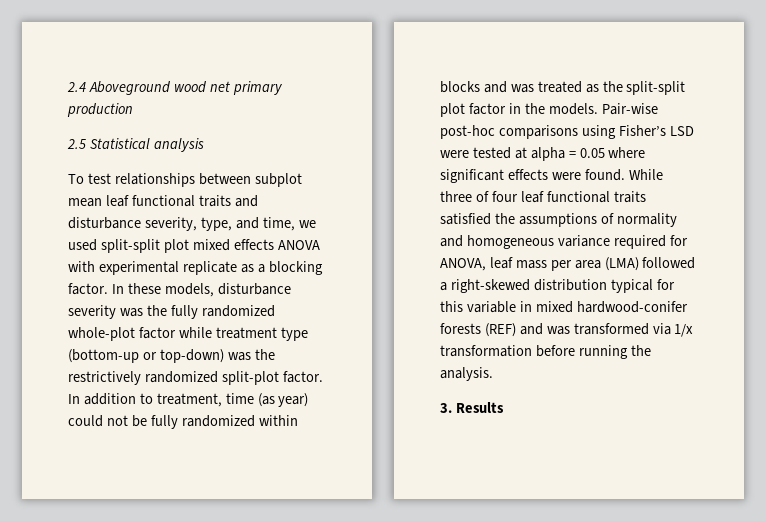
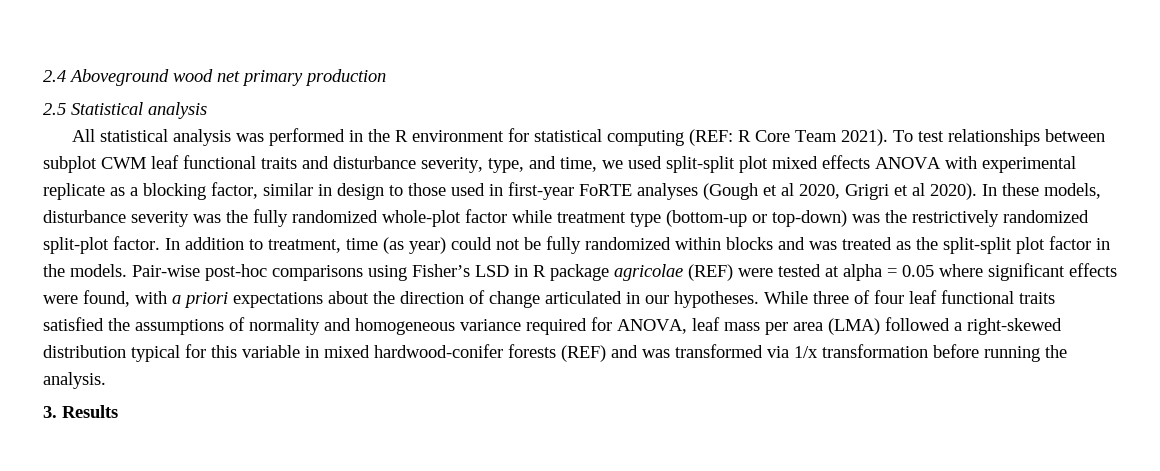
(204, 145) none -> [72,128,889,146] All statistical analysis was performed in the R environment for statistical computing (REF: R Core Team 2021).
[68,198,102,207] mean -> [101,157,146,169] CWM
[68,283,108,295] factor. -> [211,182,977,200] factor, similar in design to those used in first-year FoRTE analyses (Gough et al 2020, Grigri et al 2020).
(694, 131) none -> [514,264,733,281] in R package agricolae (REF)
[584,169,625,181] found. -> [83,290,759,308] found, with a priori expectations about the direction of change articulated in our hypotheses.

